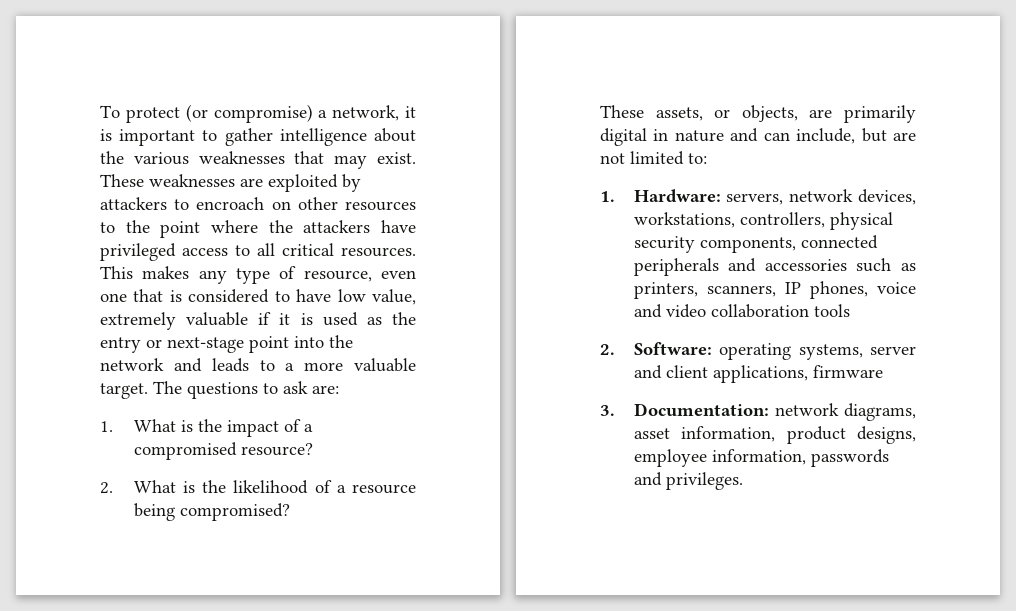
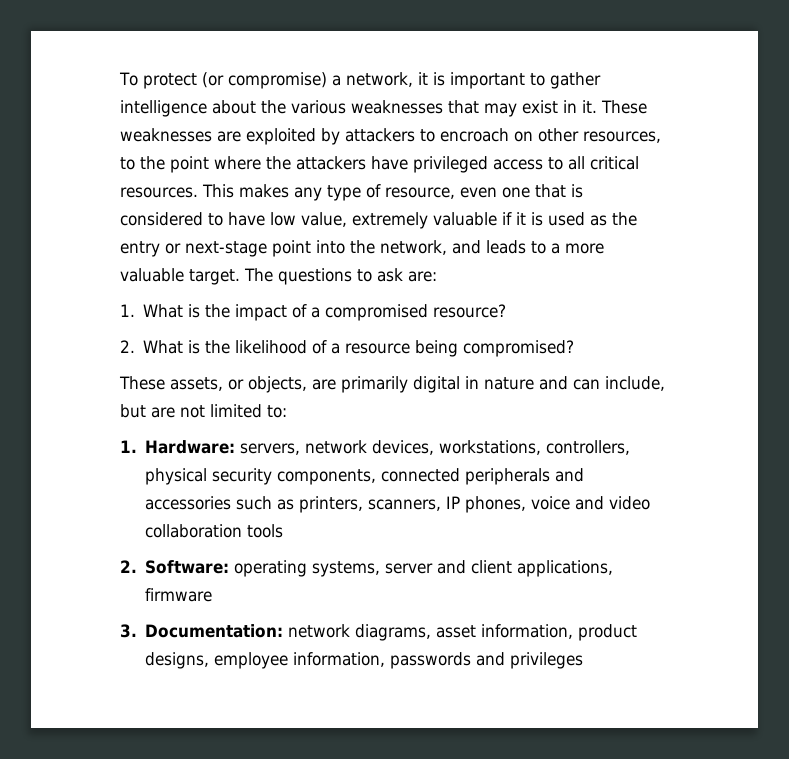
[377,152,417,164] exist. -> [522,100,597,114] exist in it.
[345,201,416,211] resources -> [583,131,661,143] resources,
[100,358,164,371] network -> [380,240,447,255] network,
[665,472,743,490] privileges. -> [510,652,584,669] privileges

